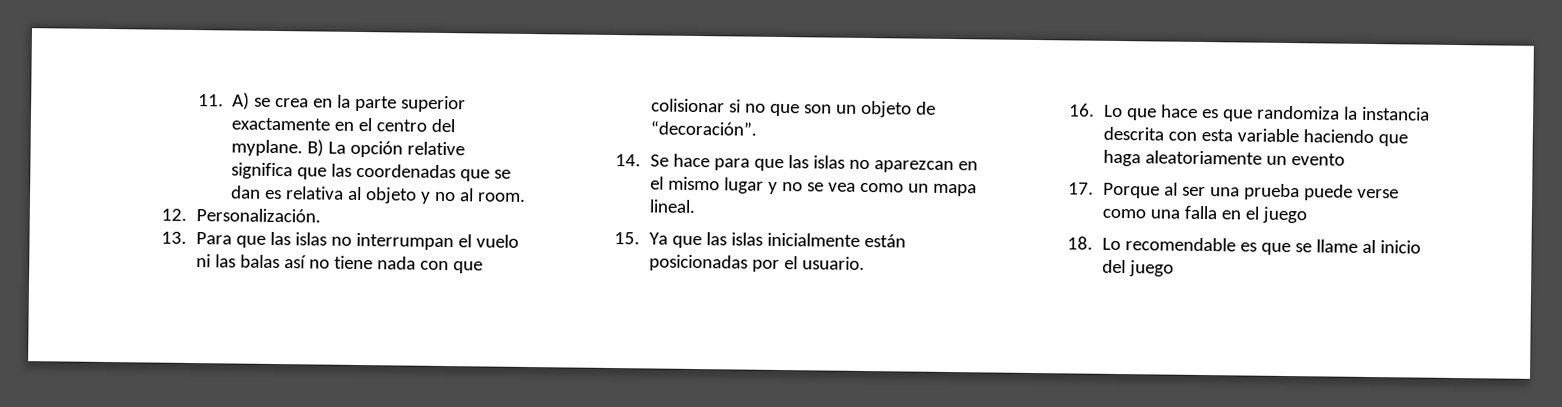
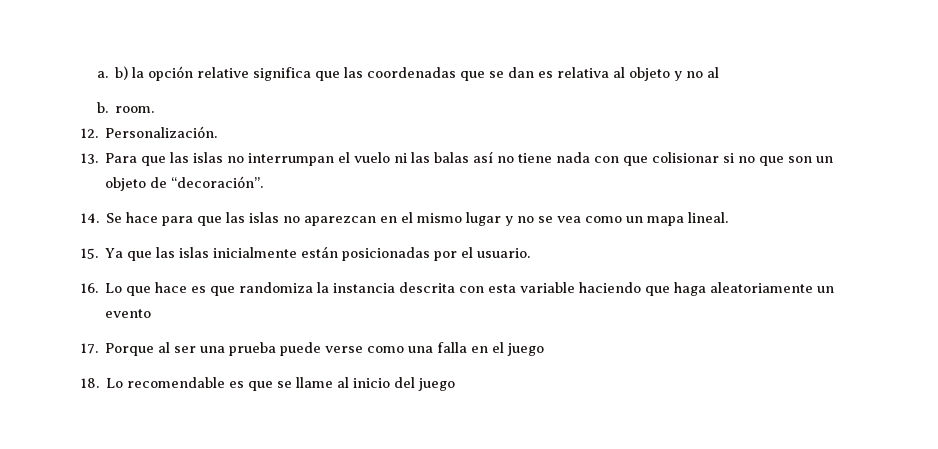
[197,92,467,113] [231,117,456,133] [231,139,347,157] 11. A) se crea en la parte superior exactamente en el centro del myplane. B) La -> [97,66,145,80] a. b) la
(475, 195) none -> [97,102,109,113] // b.

